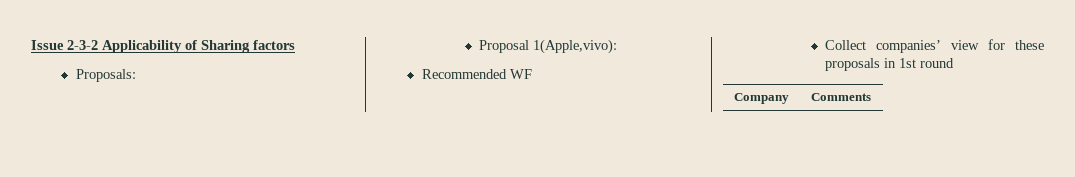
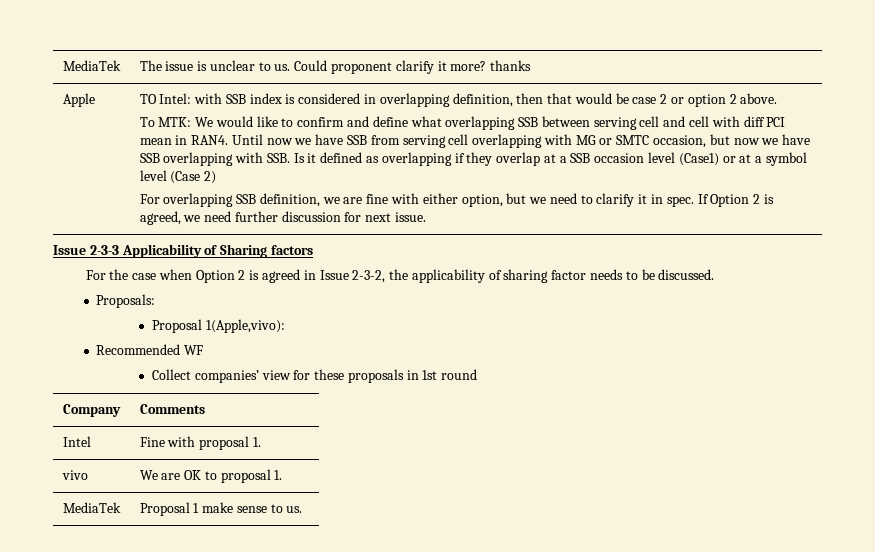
[31,40,295,53] Issue 2-3-2 Applicability of Sharing factors -> [62,60,121,71] [139,60,532,74] [62,93,95,107] [139,93,778,107] [139,116,786,130] [139,134,811,148] [139,152,807,166] [139,170,217,184] [139,193,774,207] [139,211,426,225] [53,244,313,258] [85,269,715,283] MediaTek | The issue is unclear to us. Could proponent clarify it more? thanks // Apple | TO Intel: with SSB index is considered in overlapping definition, then that would be case 2 or option 2 above. // To MTK: We would like to confirm and define what overlapping SSB between serving cell and cell with diff PCI mean in RAN4. Until now we have SSB from serving cell overlapping with MG or SMTC occasion, but now we have SSB overlapping with SSB. Is it defined as overlapping if they overlap at a SSB occasion level (Case1) or at a symbol level (Case 2) // For overlapping SSB definition, we are fine with either option, but we need to clarify it in spec. If Option 2 is agreed, we need further discussion for next issue. // Issue 2-3-3 Applicability of Sharing factors // For the case when Option 2 is agreed in Issue 2-3-2, the applicability of sharing factor needs to be discussed.
(871, 97) none -> [62,436,91,447] [139,436,261,450] [61,470,88,480] [139,469,283,483] [62,502,121,513] [139,502,303,516] // Intel | Fine with proposal 1. // vivo | We are OK to proposal 1. // MediaTek | Proposal 1 make sense to us.

